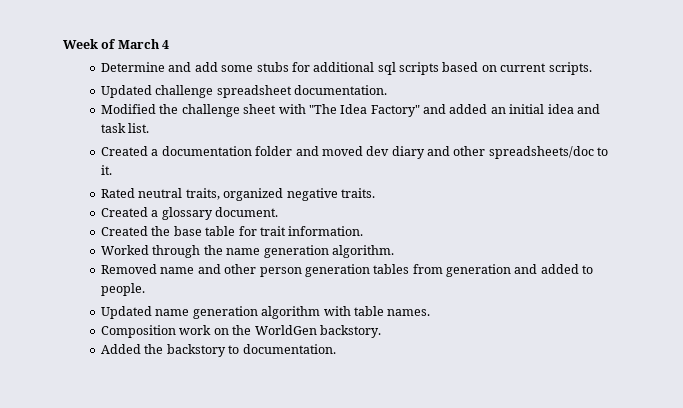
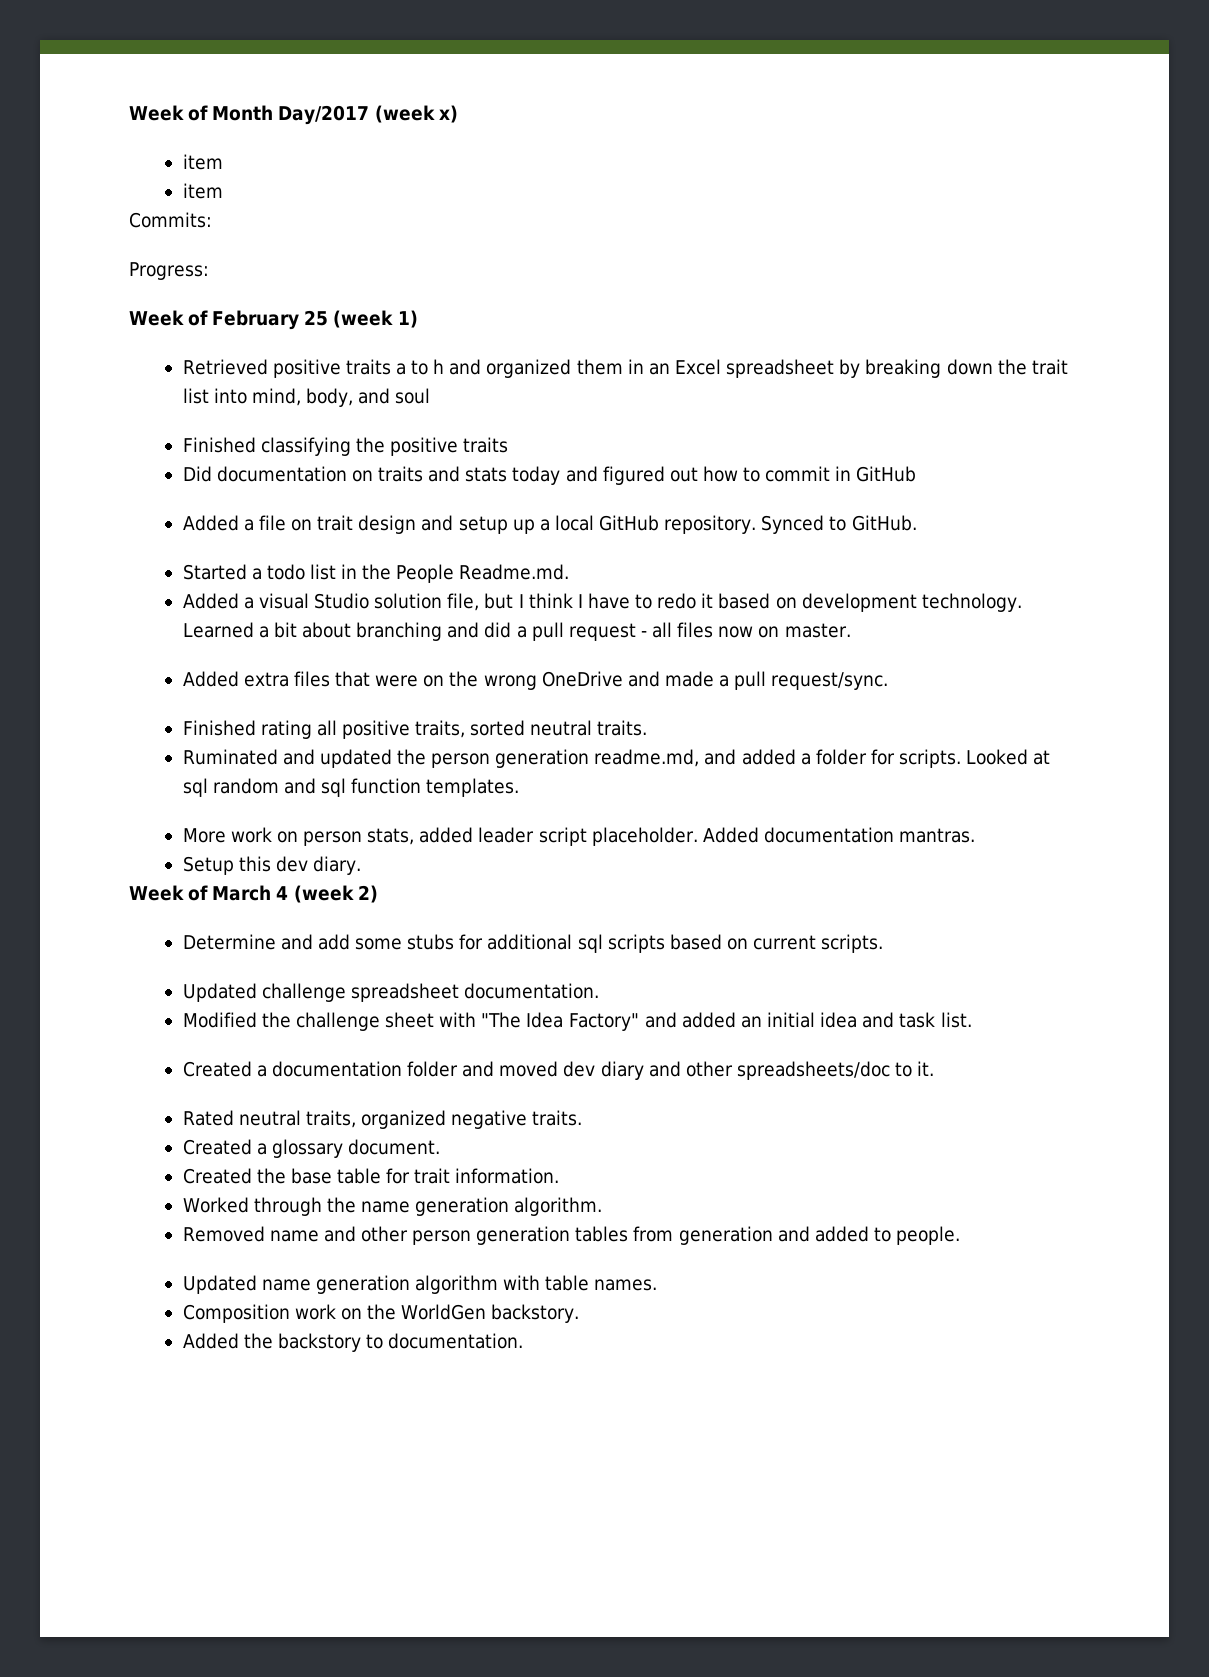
[63,39,117,49] Week of -> [129,105,458,125] [182,154,223,170] [182,183,223,199] [129,212,212,228] [129,262,209,280] [129,310,418,330] [182,359,1068,378] [182,388,431,407] [182,437,509,456] [182,466,917,485] [182,515,917,534] [182,564,570,583] [182,593,1022,612] [182,622,851,641] [182,671,889,690] [182,720,648,739] [182,749,1051,768] [182,778,520,797] [182,827,976,846] [182,856,361,875] [129,885,209,901] Week of Month Day/2017 (week x) // item // item // Commits: // Progress: // Week of February 25 (week 1) // Retrieved positive traits a to h and organized them in an Excel spreadsheet by breaking down the trait list into mind, body, and soul // Finished classifying the positive traits // Did documentation on traits and stats today and figured out how to commit in GitHub // Added a file on trait design and setup up a local GitHub repository. Synced to GitHub. // Started a todo list in the People Readme.md. // Added a visual Studio solution file, but I think I have to redo it based on development technology. Learned a bit about branching and did a pull request - all files now on master. // Added extra files that were on the wrong OneDrive and made a pull request/sync. // Finished rating all positive traits, sorted neutral traits. // Ruminated and updated the person generation readme.md, and added a folder for scripts. Looked at sql random and sql function templates. // More work on person stats, added leader script placeholder. Added documentation mantras. // Setup this dev diary. // Week of
(170, 44) none -> [293,885,378,903] (week 2)

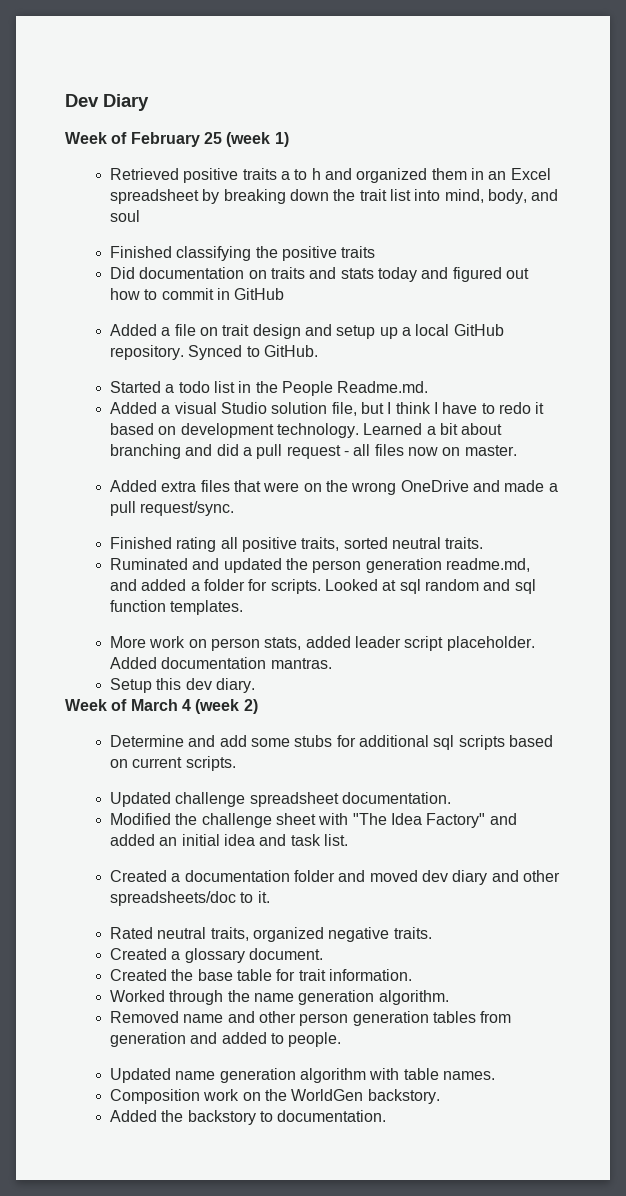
[129,105,458,125] [182,154,223,170] [182,183,223,199] [129,212,212,228] [129,262,209,280] Week of Month Day/2017 (week x) // item // item // Commits: // Progress: -> [65,94,149,111] Dev Diary

